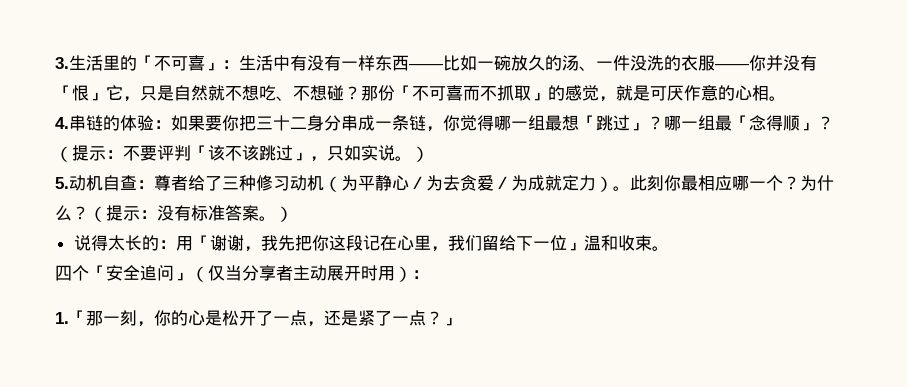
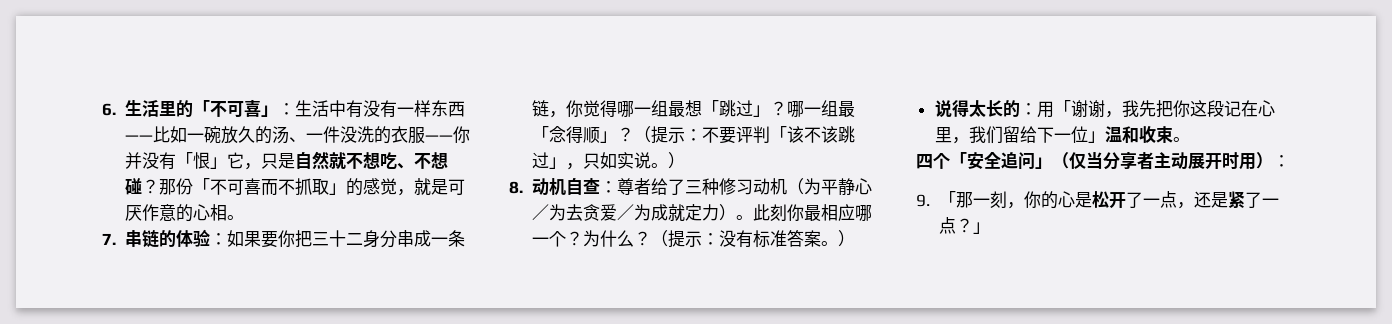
[55,57,69,69] 3. -> [102,103,116,116] 6.
[55,117,69,129] 4. -> [102,233,116,245] 7.
[55,177,69,189] 5. -> [509,181,523,194] 8.
[55,312,69,324] 1. -> [916,194,930,207] 9.

